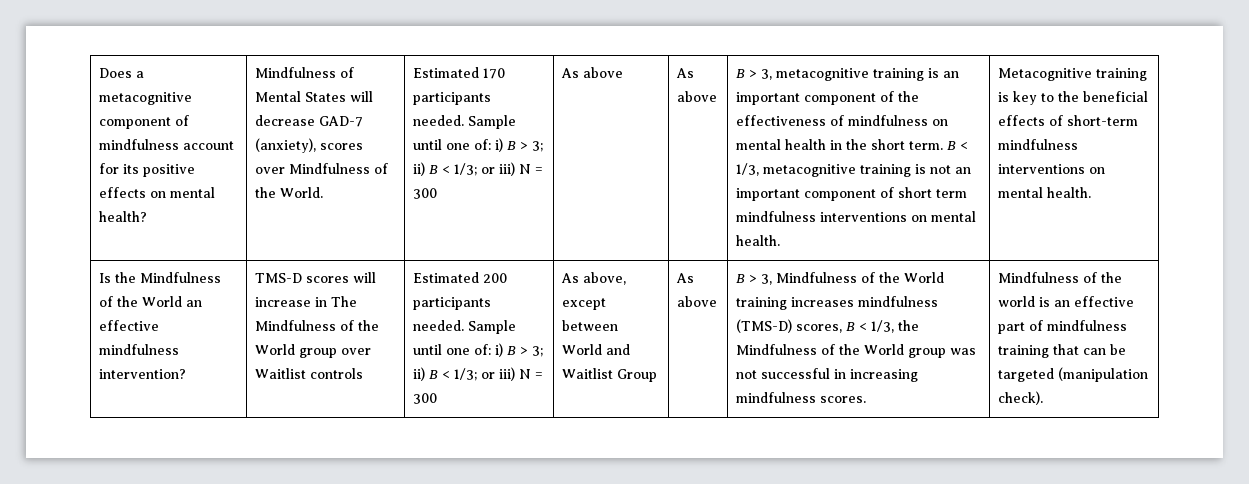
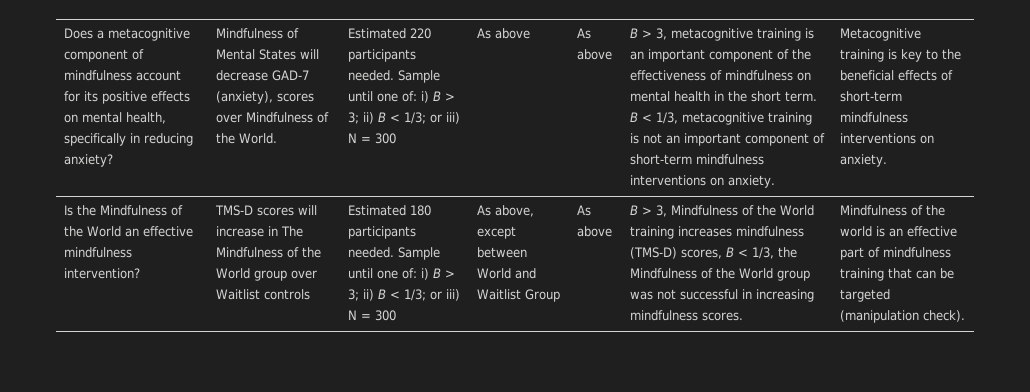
[98,211,147,222] health? -> [126,112,167,124] [64,133,194,146] [64,154,114,167] health, specifically in reducing anxiety?
[482,68,505,79] 170 -> [410,28,432,39] 220
[897,187,967,198] [735,211,976,222] [735,235,780,246] short term mindfulness interventions on mental health. -> [630,154,765,165] [630,175,776,188] short-term mindfulness interventions on anxiety.
[997,187,1091,198] mental health. -> [840,154,888,167] anxiety.
[482,273,507,283] 200 -> [410,205,432,216] 180

